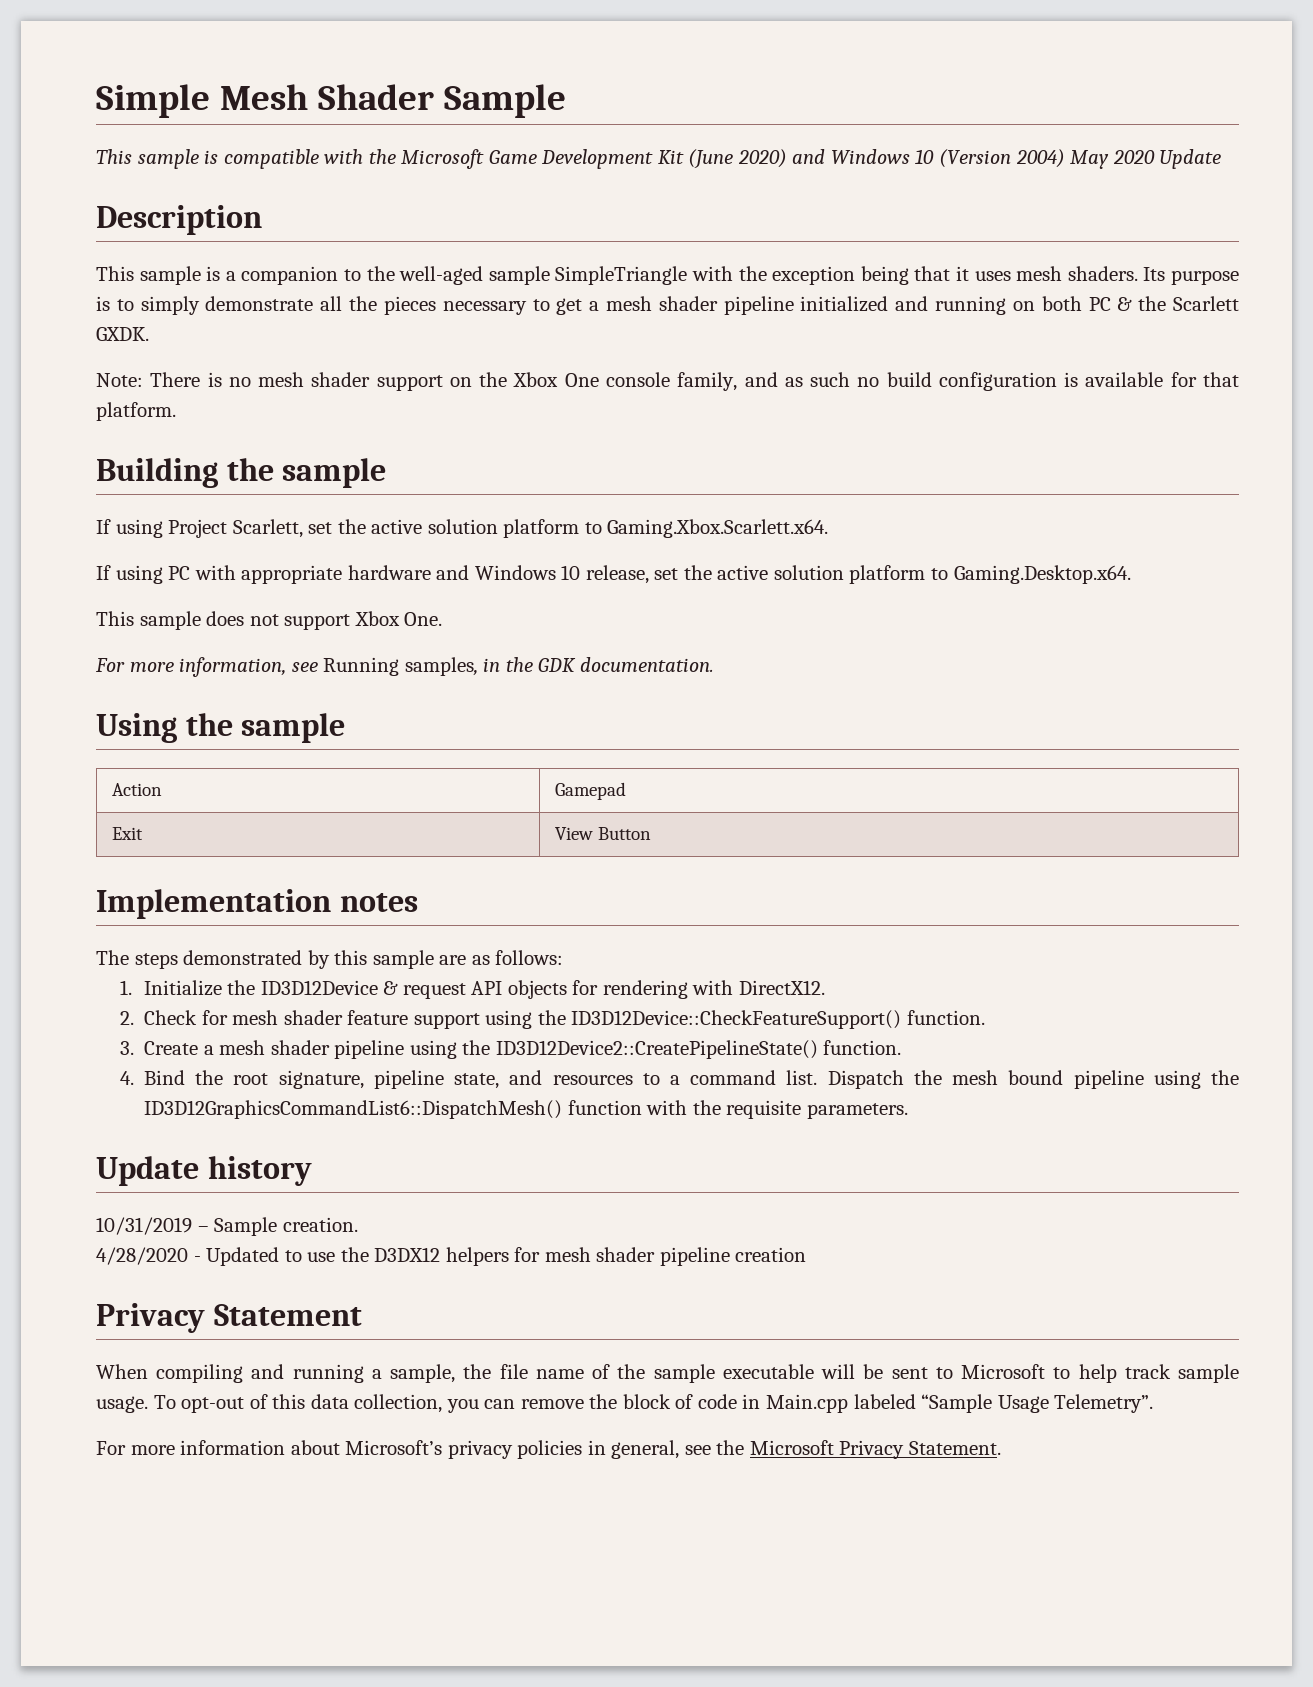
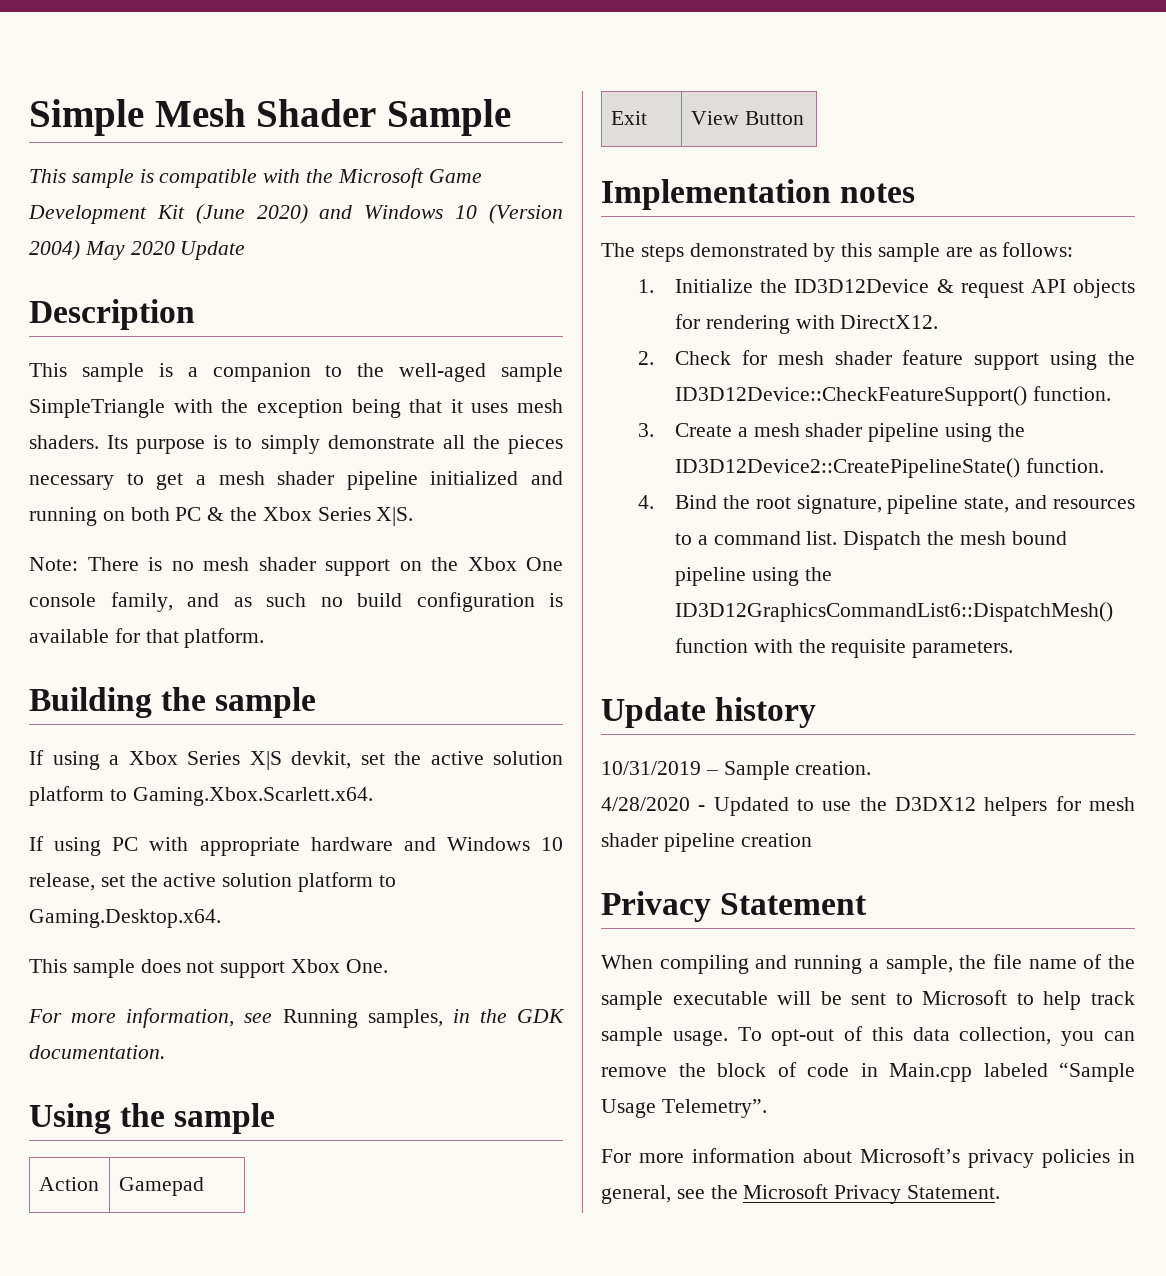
[1173,296,1240,311] [96,327,149,341] Scarlett GXDK. -> [262,507,414,526] Xbox Series X|S.
[168,519,303,538] Project Scarlett, -> [109,751,351,770] a Xbox Series X|S devkit,

